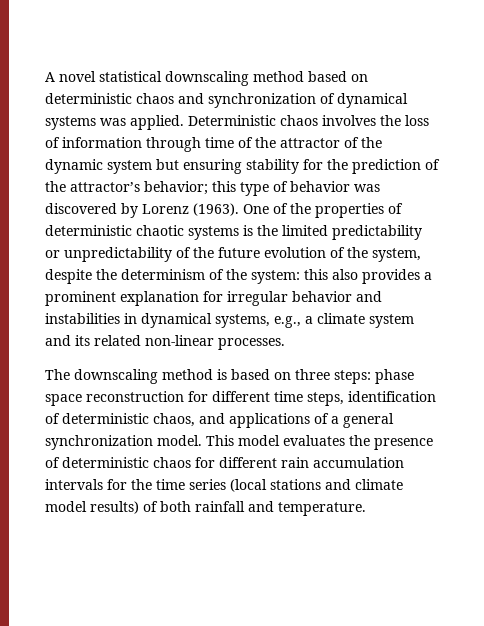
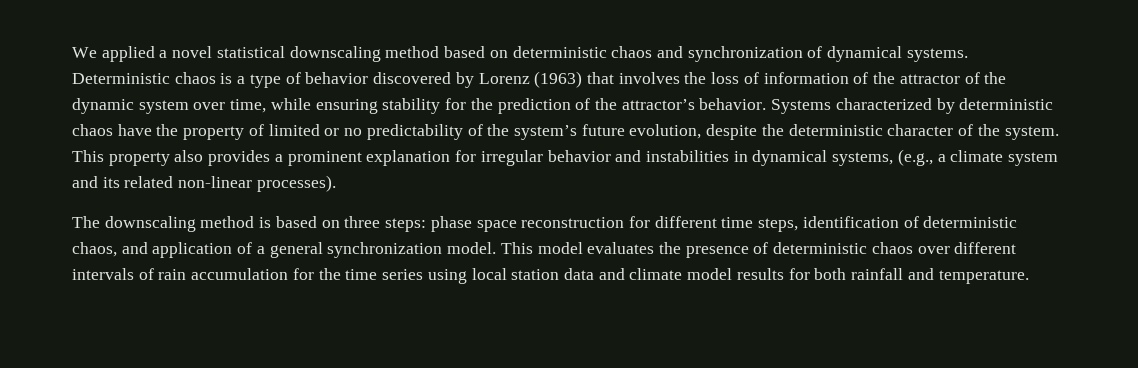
[45,72,55,82] A -> [72,46,168,62] We applied a
[45,115,318,130] systems was applied. Deterministic chaos -> [906,48,968,62] [72,71,614,88] systems. Deterministic chaos is a type of behavior discovered by Lorenz (1963) that
[146,137,234,152] through time -> (849, 78) none
[156,159,179,170] but -> [193,98,311,113] over time, while
[144,181,380,196] [45,203,403,218] [45,225,422,240] [45,247,421,262] [45,269,328,284] behavior; this type of behavior was discovered by Lorenz (1963). One of the properties of deterministic chaotic systems is the limited predictability or unpredictability of the future evolution of the system, despite the determinism of the system: this -> [699,98,1054,114] [72,124,1059,140] [72,150,170,166] behavior. Systems characterized by deterministic chaos have the property of limited or no predictability of the system’s future evolution, despite the deterministic character of the system. This property
[274,316,301,328] e.g., -> [897,149,933,166] (e.g.,
[218,338,285,350] processes. -> [256,175,336,192] processes).
[229,413,310,428] applications -> [152,242,233,258] application
[195,457,277,468] for different -> [917,242,1017,254] [72,268,154,280] over different intervals of
[45,479,103,490] intervals -> (289, 274) none
[230,479,321,492] (local stations -> [427,268,594,284] using local station data
[90,501,158,514] results) of -> [736,268,810,280] results for

